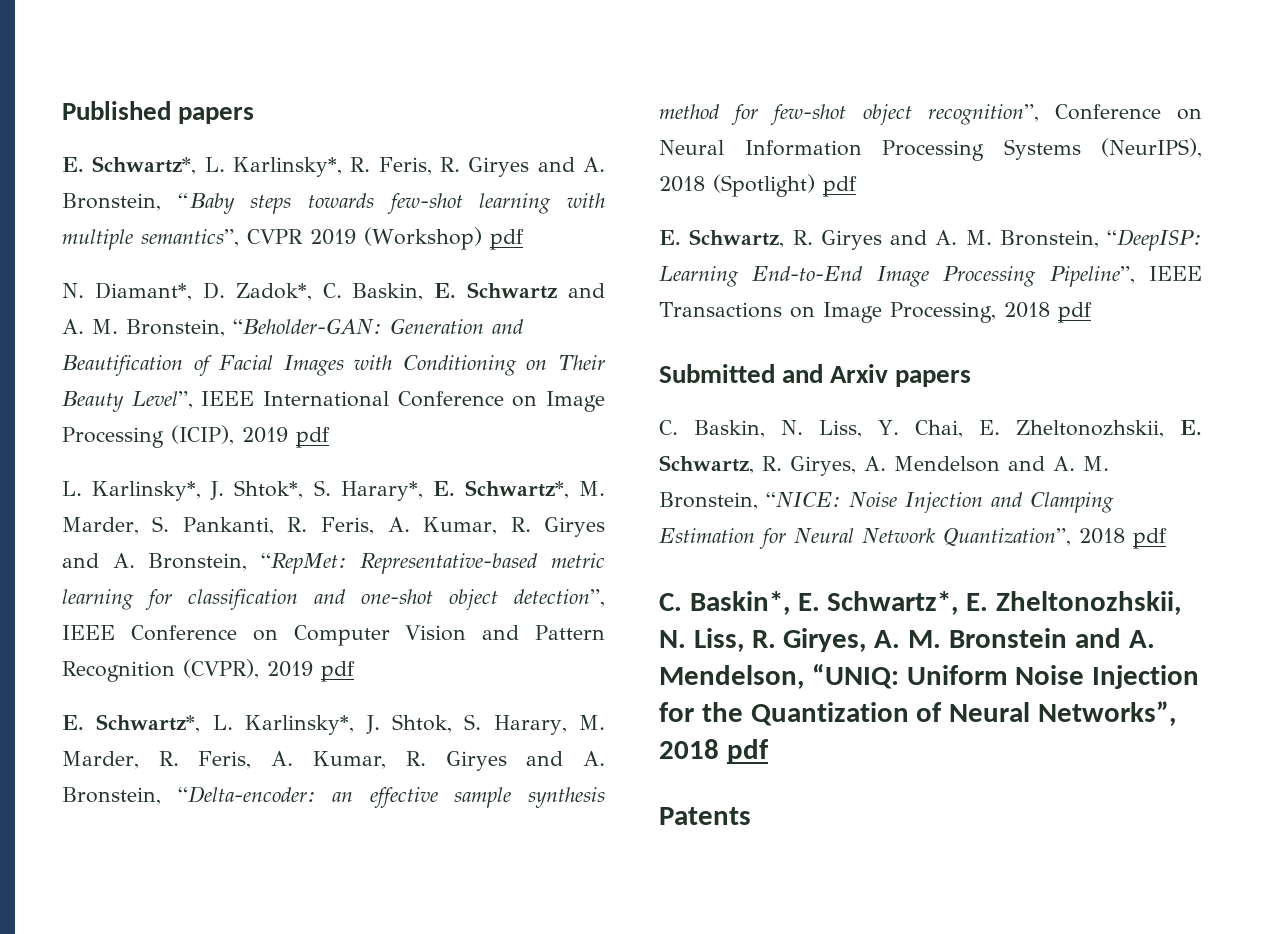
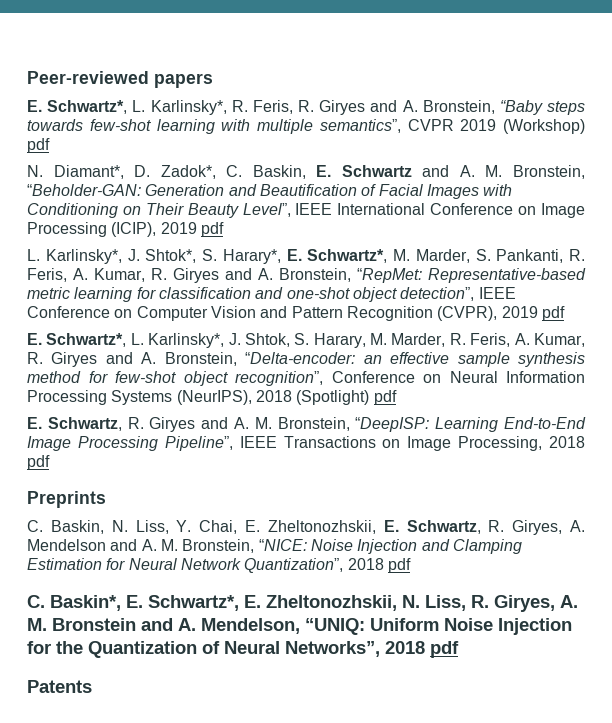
[62,101,171,120] Published -> [27,71,149,84] Peer-reviewed
[659,364,972,387] Submitted and Arxiv papers -> [27,491,106,508] Preprints

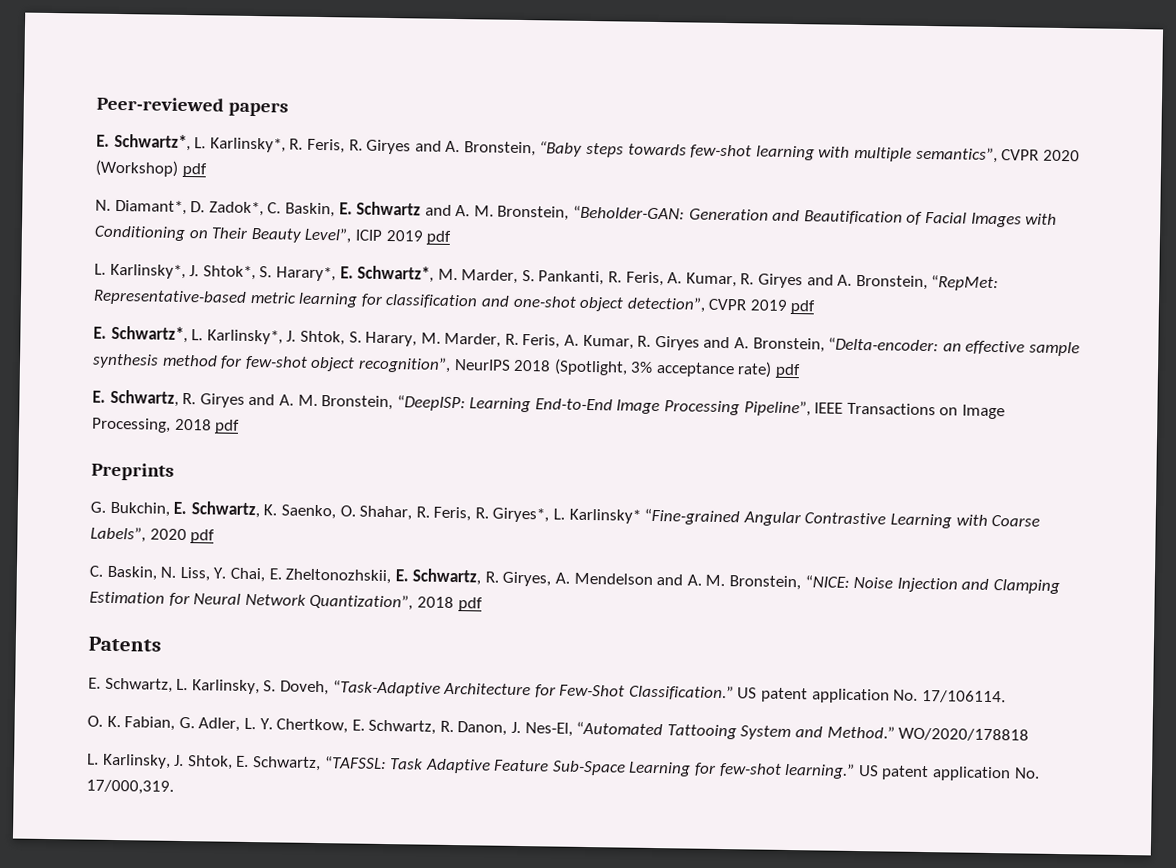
[460,119,497,131] 2019 -> [1042,149,1080,162] 2020
[295,203,586,218] [27,222,157,237] IEEE International Conference on Image Processing (ICIP), -> [354,229,383,241] ICIP
[478,287,516,299] [27,306,498,321] IEEE Conference on Computer Vision and Pattern Recognition (CVPR), -> [708,298,748,311] CVPR
[331,371,585,383] [27,390,370,405] Conference on Neural Information Processing Systems (NeurIPS), 2018 (Spotlight) -> [453,358,773,378] NeurIPS 2018 (Spotlight, 3% acceptance rate)
(106, 499) none -> [90,501,1041,529] [90,526,216,544] // G. Bukchin, E. Schwartz, K. Saenko, O. Shahar, R. Feris, R. Giryes*, L. Karlinsky* “Fine-grained Angular Contrastive Learning with Coarse Labels”, 2020 pdf
[27,595,578,612] [27,618,572,635] [27,641,459,658] [27,680,92,693] C. Baskin*, E. Schwartz*, E. Zheltonozhskii, N. Liss, R. Giryes, A. M. Bronstein and A. Mendelson, “UNIQ: Uniform Noise Injection for the Quantization of Neural Networks”, 2018 pdf // Patents -> [88,636,161,652] [88,677,1006,704] [87,715,1030,742] [87,753,1040,782] [86,779,174,795] Patents // E. Schwartz, L. Karlinsky, S. Doveh, “Task-Adaptive Architecture for Few-Shot Classification.” US patent application No. 17/106114. // O. K. Fabian, G. Adler, L. Y. Chertkow, E. Schwartz, R. Danon, J. Nes-El, “Automated Tattooing System and Method.” WO/2020/178818 // L. Karlinsky, J. Shtok, E. Schwartz, “TAFSSL: Task Adaptive Feature Sub-Space Learning for few-shot learning.” US patent application No. 17/000,319.

